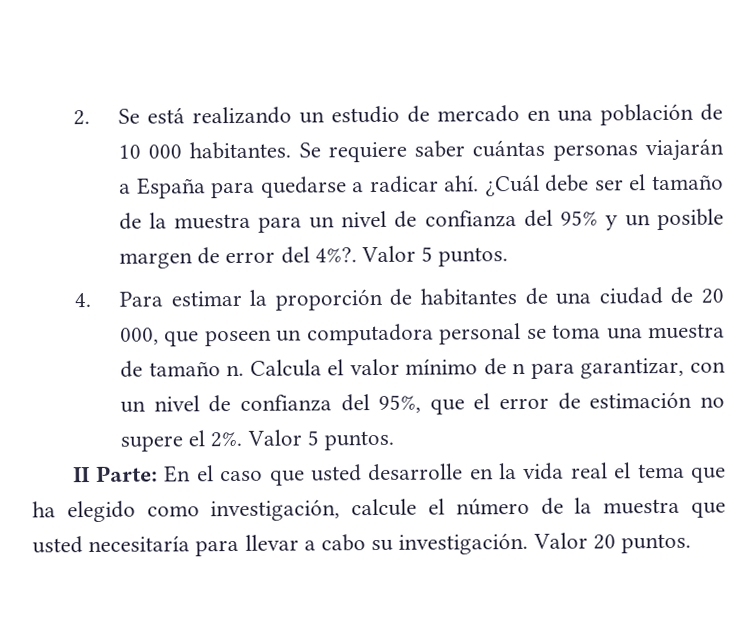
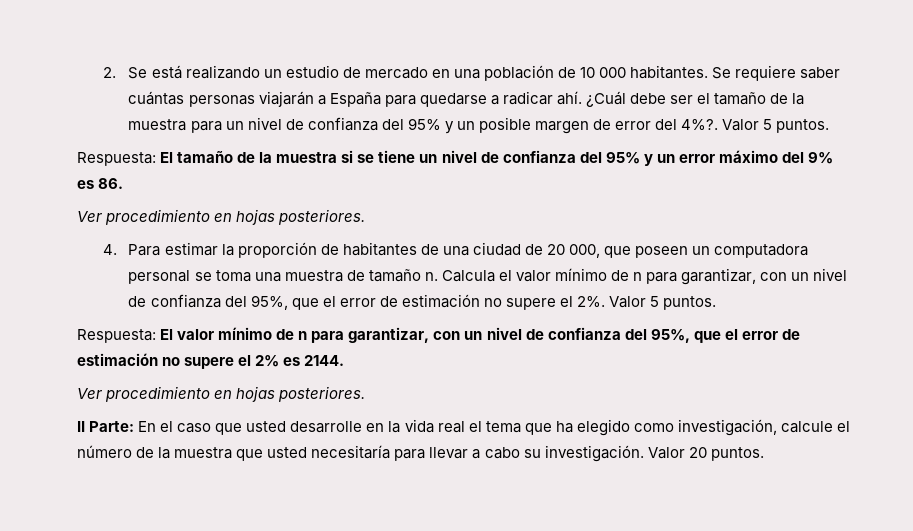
(509, 257) none -> [77,150,833,166] [77,178,124,189] [77,209,366,225] // Respuesta: El tamaño de la muestra si se tiene un nivel de confianza del 95% y un error máximo del 9% es 86. // Ver procedimiento en hojas posteriores.
(395, 440) none -> [77,327,800,343] [77,353,345,369] [77,386,366,402] // Respuesta: El valor mínimo de n para garantizar, con un nivel de confianza del 95%, que el error de estimación no supere el 2% es 2144. // Ver procedimiento en hojas posteriores.

